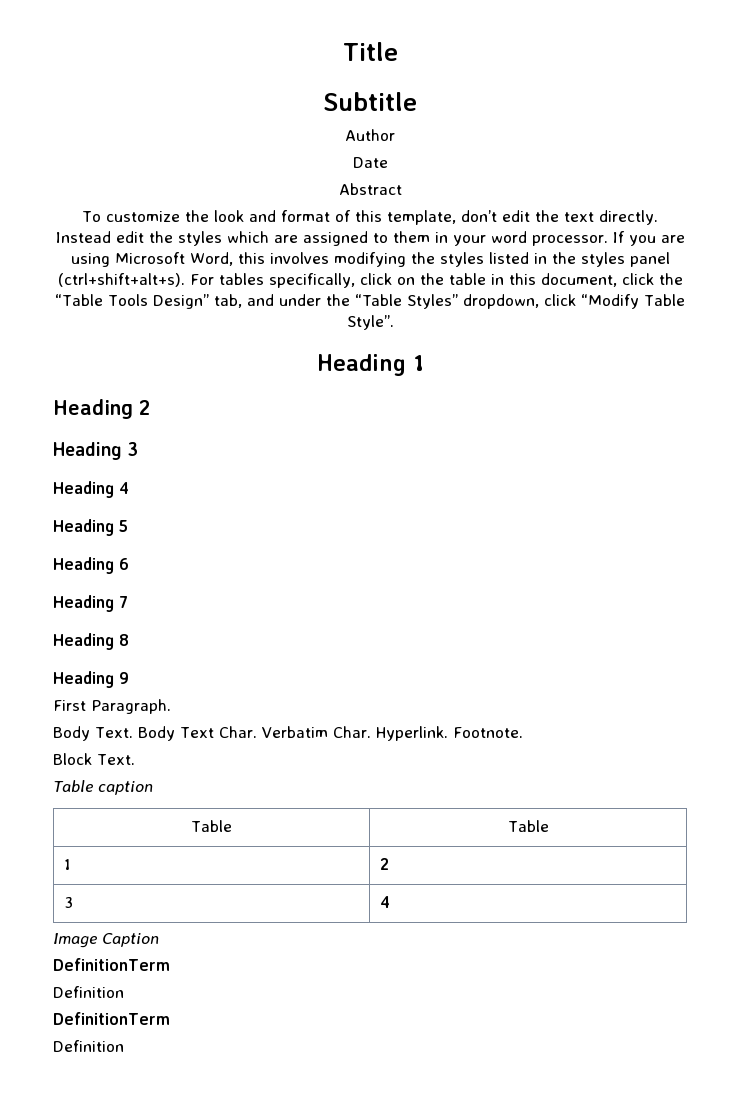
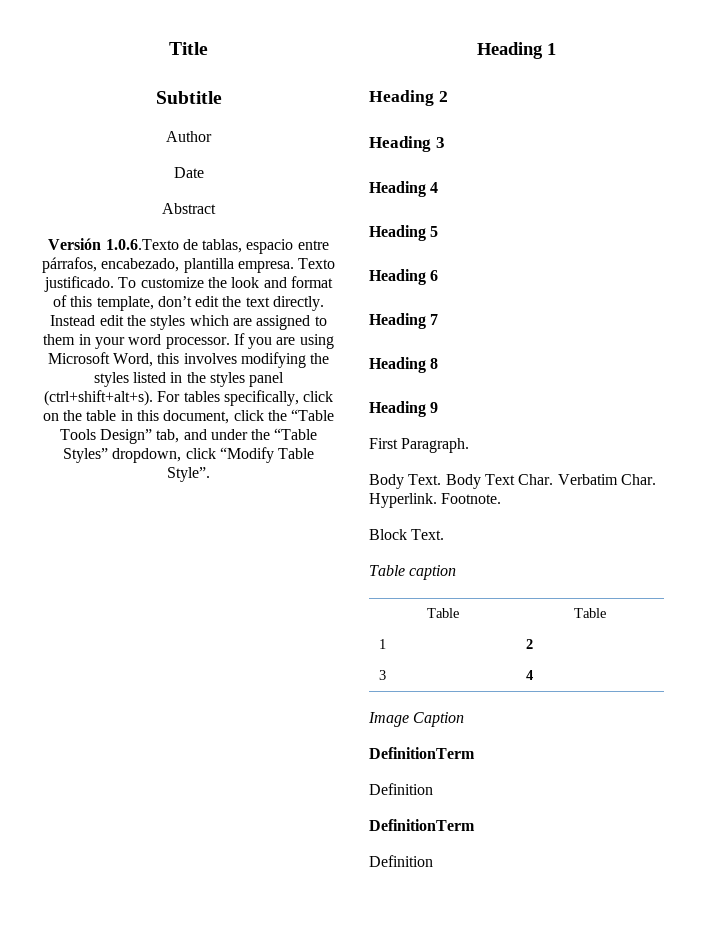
(402, 189) none -> [48,238,329,254] [41,257,336,273] [44,276,115,292] Versión 1.0.6.Texto de tablas, espacio entre párrafos, encabezado, plantilla empresa. Texto justificado.

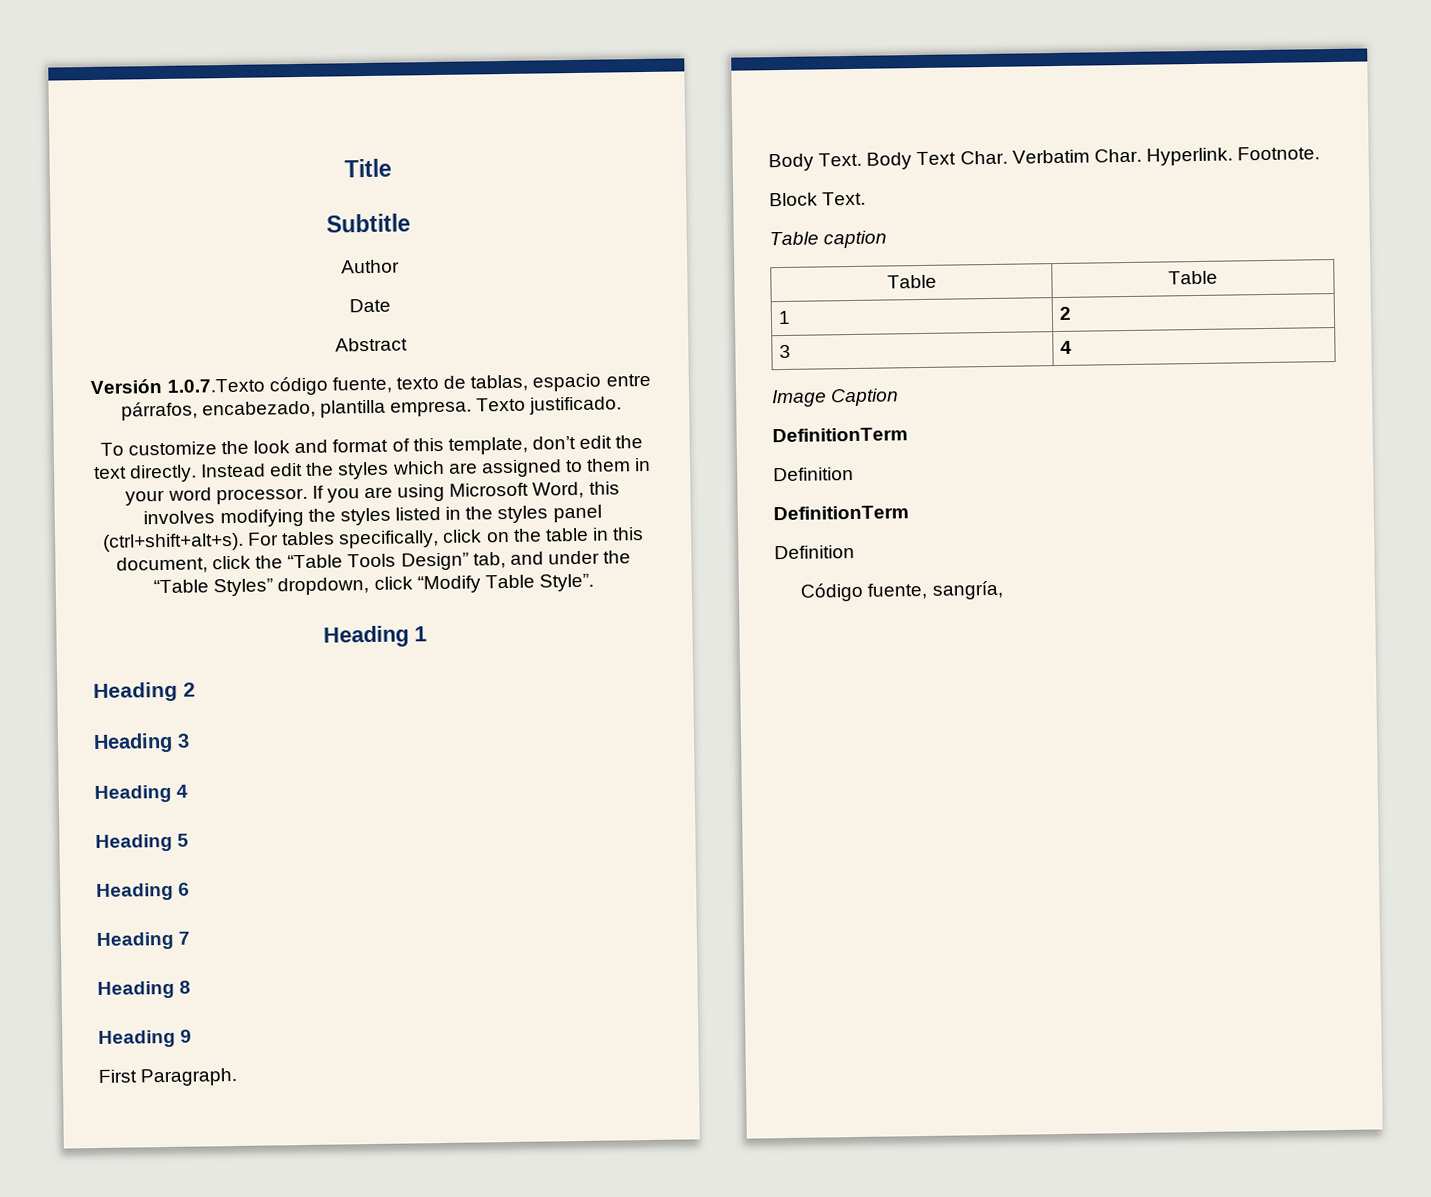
[105,239,179,250] 1.0.6.Texto -> [166,376,439,396] 1.0.7.Texto código fuente, texto
(115, 284) none -> (623, 405) //
(433, 861) none -> [800,580,1004,602] // Código fuente, sangría,

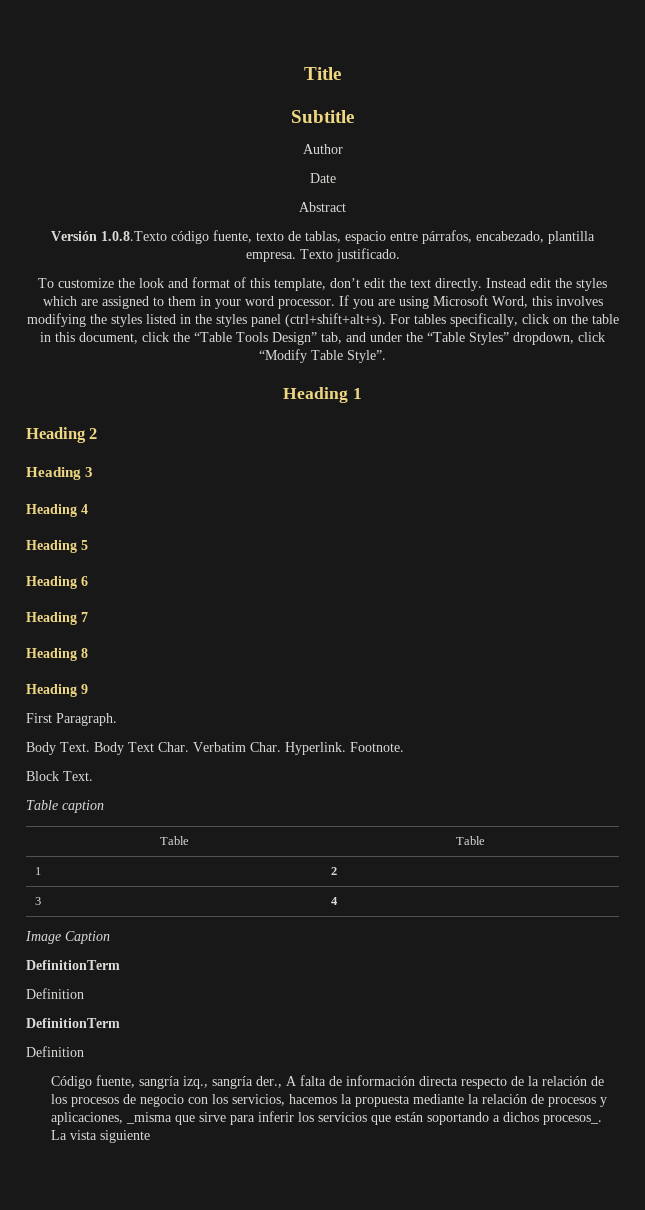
[166,378,265,393] 1.0.7.Texto -> [101,231,167,241] 1.0.8.Texto
[931,580,1004,600] sangría, -> [139,1075,605,1089] [51,1094,608,1107] [51,1111,603,1125] [51,1130,151,1143] sangría izq., sangría der., A falta de información directa respecto de la relación de los procesos de negocio con los servicios, hacemos la propuesta mediante la relación de procesos y aplicaciones, _misma que sirve para inferir los servicios que están soportando a dichos procesos_. La vista siguiente

